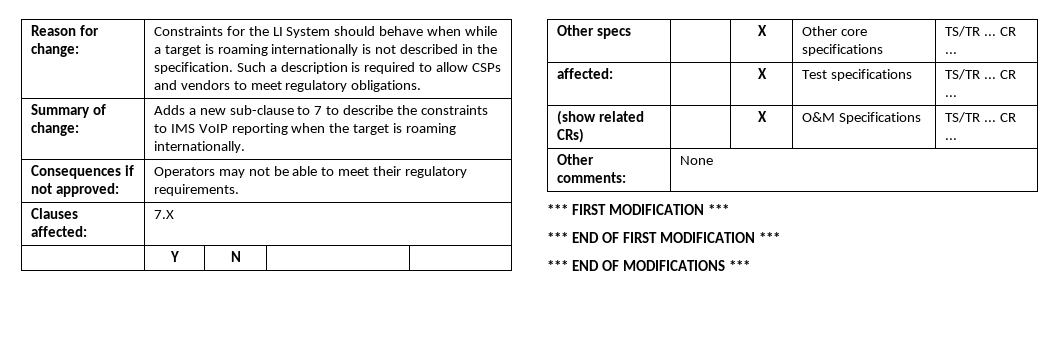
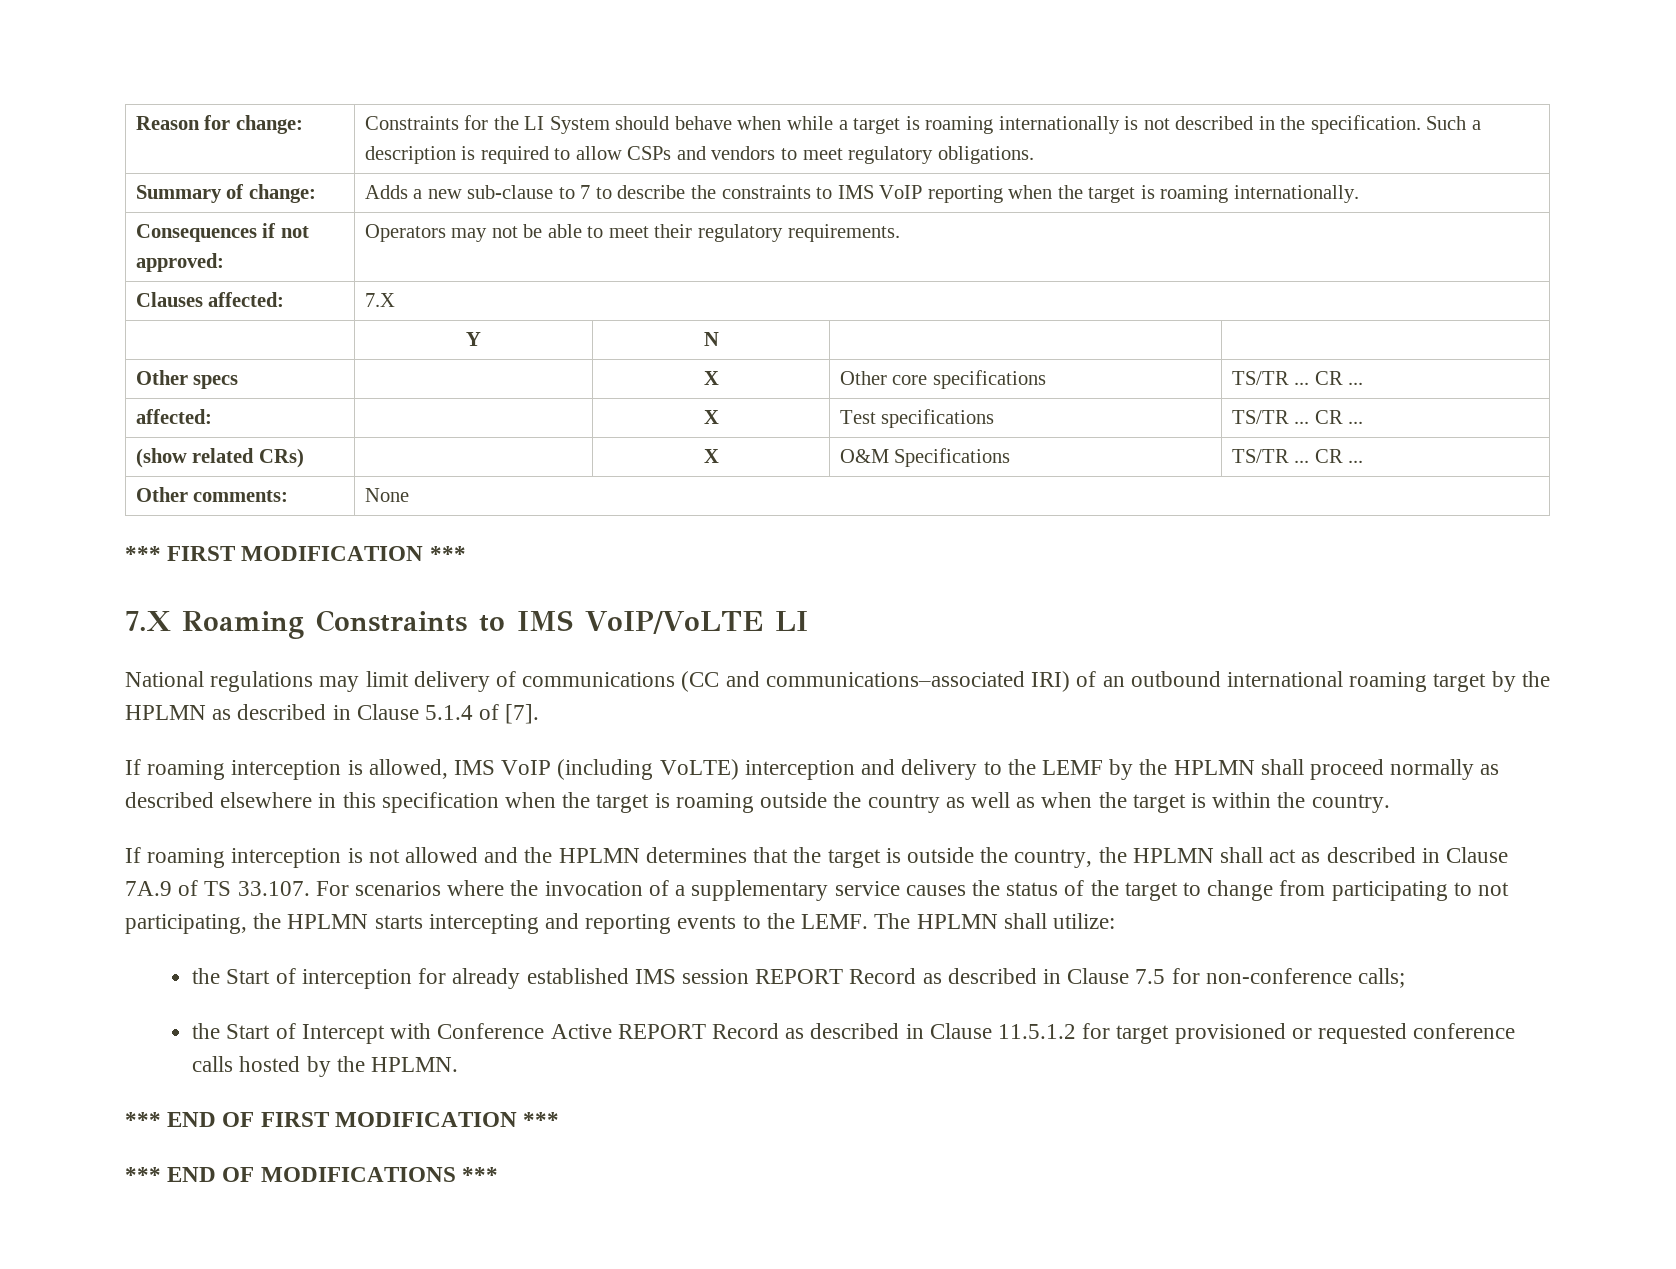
(729, 209) none -> [125,610,808,639] [125,671,1550,692] [125,704,540,724] [125,759,1500,780] [125,792,1390,813] [125,847,1509,868] [125,880,1510,901] [125,913,1115,934] [192,968,1406,989] [192,1023,1516,1044] [192,1056,459,1077] // 7.X Roaming Constraints to IMS VoIP/VoLTE LI // National regulations may limit delivery of communications (CC and communications–associated IRI) of an outbound international roaming target by the HPLMN as described in Clause 5.1.4 of [7]. // If roaming interception is allowed, IMS VoIP (including VoLTE) interception and delivery to the LEMF by the HPLMN shall proceed normally as described elsewhere in this specification when the target is roaming outside the country as well as when the target is within the country. // If roaming interception is not allowed and the HPLMN determines that the target is outside the country, the HPLMN shall act as described in Clause 7A.9 of TS 33.107. For scenarios where the invocation of a supplementary service causes the status of the target to change from participating to not participating, the HPLMN starts intercepting and reporting events to the LEMF. The HPLMN shall utilize: // the Start of interception for already established IMS session REPORT Record as described in Clause 7.5 for non-conference calls; // the Start of Intercept with Conference Active REPORT Record as described in Clause 11.5.1.2 for target provisioned or requested conference calls hosted by the HPLMN.

